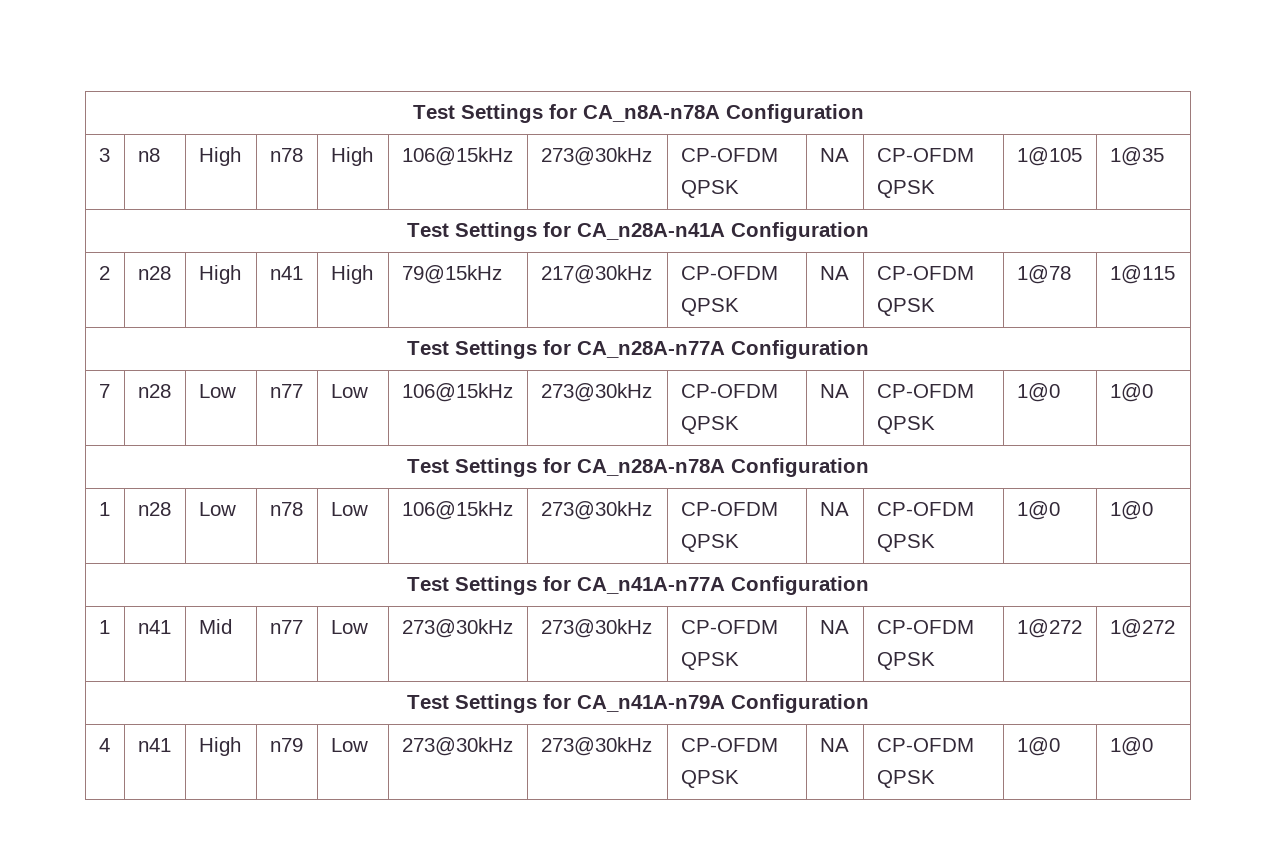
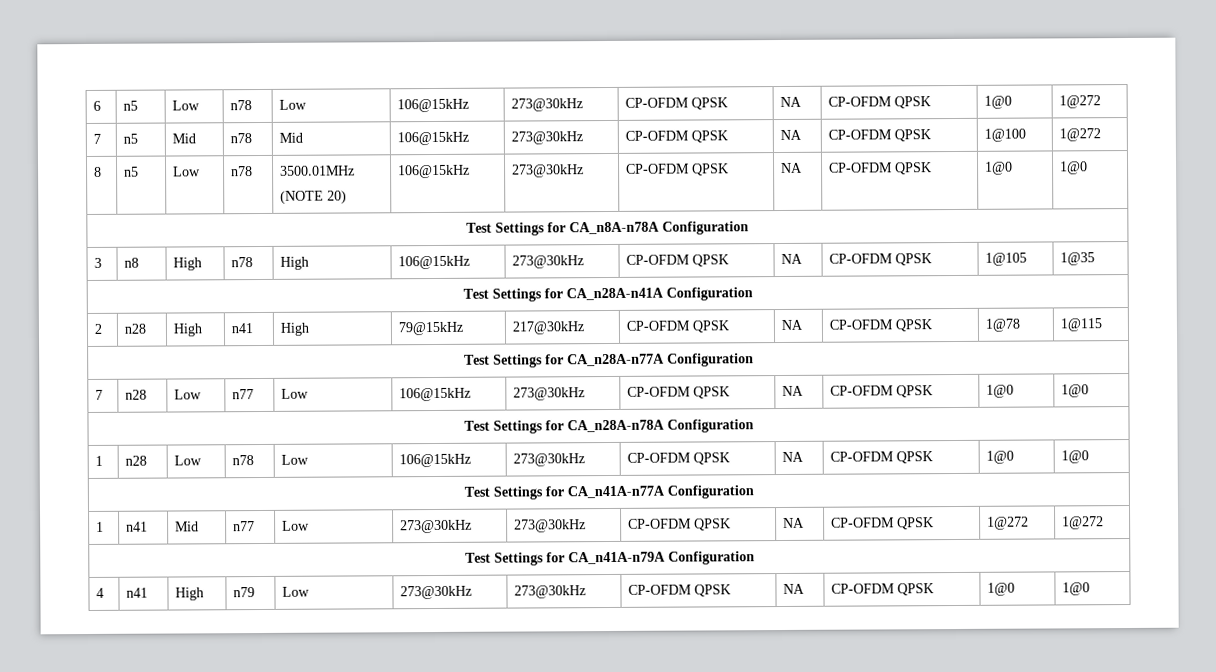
(412, 112) none -> [92,100,101,111] [122,100,138,111] [171,100,200,111] [229,100,252,111] [278,99,307,110] [396,98,469,113] [510,98,583,112] [624,97,728,110] [779,96,802,108] [827,96,931,109] [983,95,1012,109] [1058,95,1101,109] [92,133,101,144] [122,133,138,144] [171,133,196,144] [229,133,252,144] [278,132,303,143] [396,131,469,146] [510,131,583,145] [624,130,728,143] [779,129,802,141] [827,129,931,142] [983,128,1026,142] [1058,128,1101,142] [93,166,102,177] [123,166,139,177] [172,166,201,177] [230,166,253,177] [279,165,355,176] [279,190,347,204] [397,164,470,179] [511,164,584,178] [625,163,729,176] [780,162,803,174] [828,162,932,175] [984,161,1013,175] [1059,161,1088,175] 6 | n5 | Low | n78 | Low | 106@15kHz | 273@30kHz | CP-OFDM QPSK | NA | CP-OFDM QPSK | 1@0 | 1@272 // 7 | n5 | Mid | n78 | Mid | 106@15kHz | 273@30kHz | CP-OFDM QPSK | NA | CP-OFDM QPSK | 1@100 | 1@272 // 8 | n5 | Low | n78 | 3500.01MHz // (NOTE 20) | 106@15kHz | 273@30kHz | CP-OFDM QPSK | NA | CP-OFDM QPSK | 1@0 | 1@0 //

